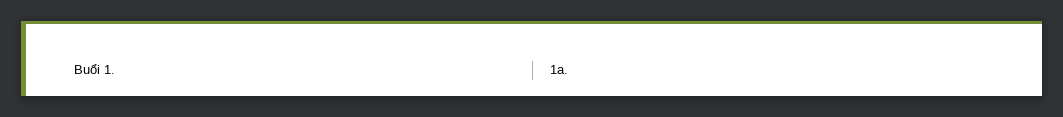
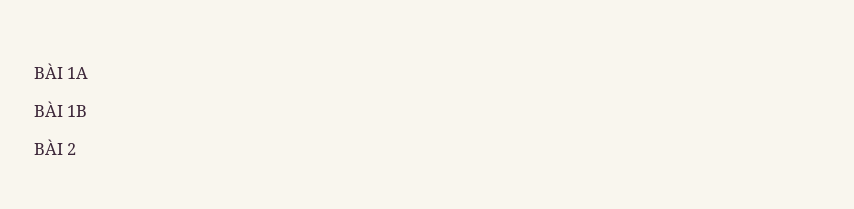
[74,64,115,74] [550,65,568,74] Buổi 1. // 1a. -> [34,63,89,79] [34,101,88,117] [34,139,77,155] BÀI 1A // BÀI 1B // BÀI 2

